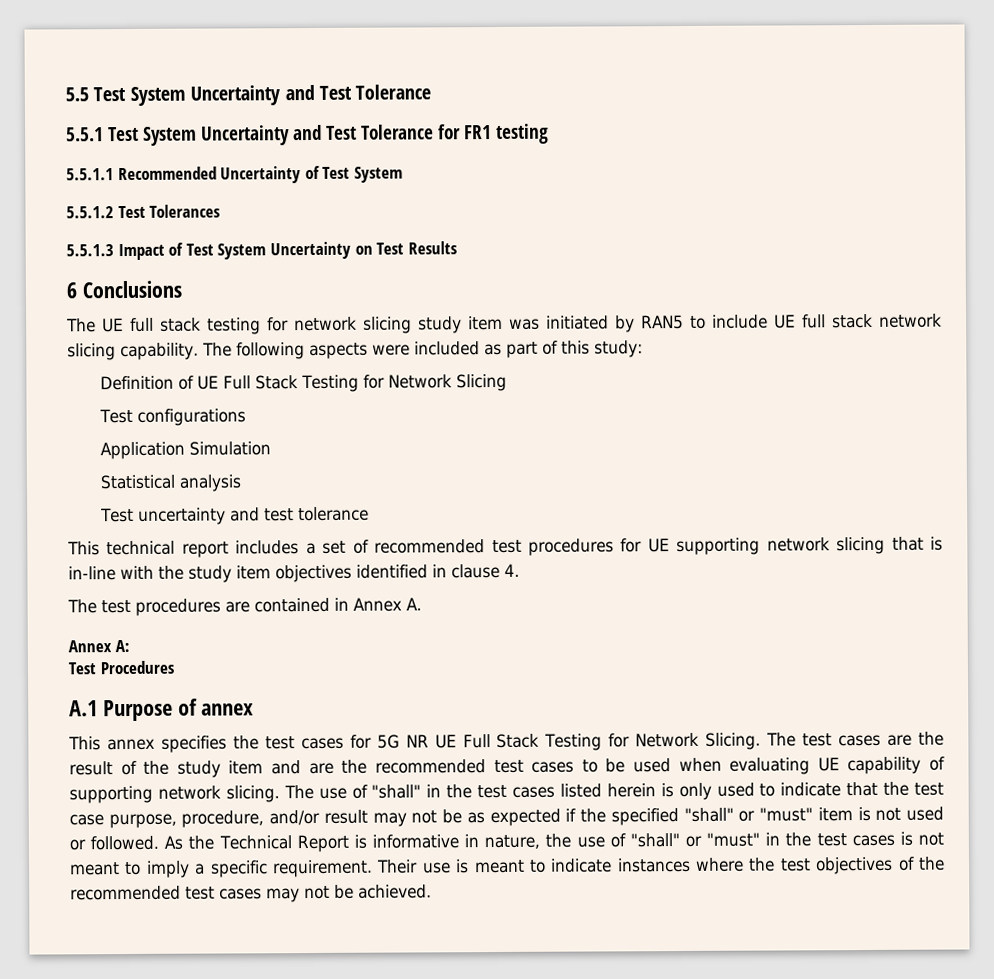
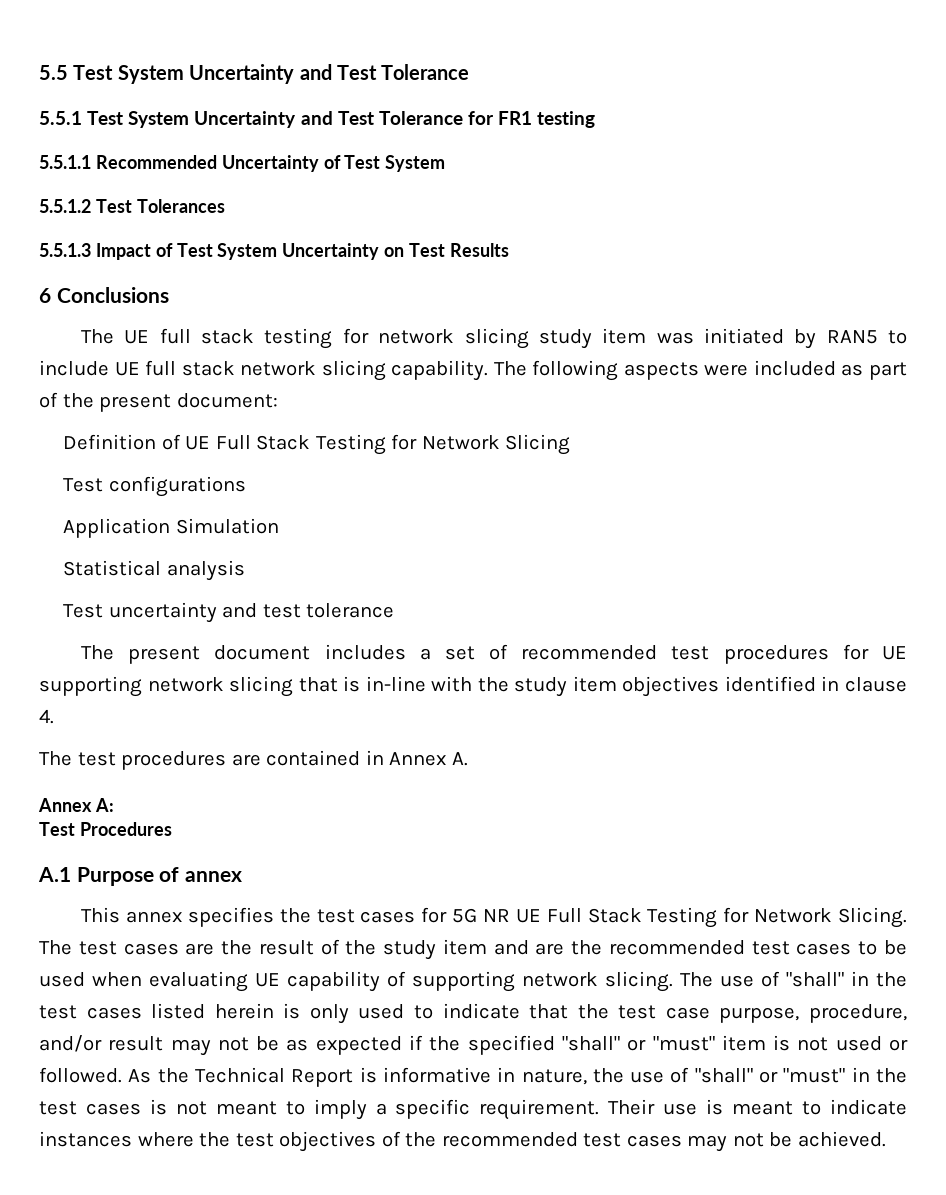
[560,340,643,358] this study: -> [62,393,278,412] the present document:
[67,540,229,558] This technical report -> [81,645,311,664] The present document

